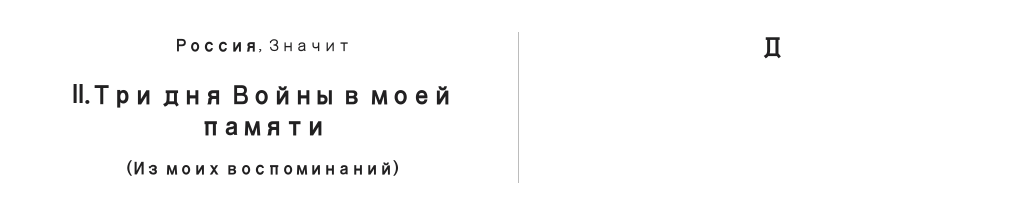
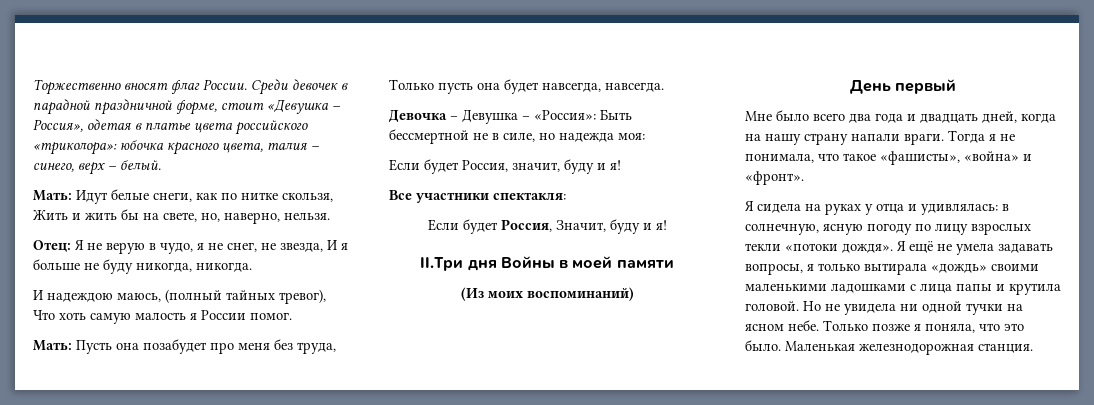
[173,38,352,53] Россия, Значит -> [33,79,348,95] [33,99,340,115] [33,119,308,135] [33,140,319,155] [33,160,161,175] [33,189,333,204] [33,209,330,224] [33,240,348,254] [33,259,252,274] [33,289,326,304] [33,310,292,324] [33,339,336,354] [389,79,664,94] [389,109,632,124] [389,129,645,144] [389,159,621,174] [389,190,566,203] [427,219,667,234] Торжественно вносят флаг России. Среди девочек в парадной праздничной форме, стоит «Девушка – Россия», одетая в платье цвета российского «триколора»: юбочка красного цвета, талия – синего, верх – белый. // Мать: Идут белые снеги, как по нитке скользя, Жить и жить бы на свете, но, наверно, нельзя. // Отец: Я не верую в чудо, я не снег, не звезда, И я больше не буду никогда, никогда. // И надеждою маюсь, (полный тайных тревог), Что хоть самую малость я России помог. // Мать: Пусть она позабудет про меня без труда, Только пусть она будет навсегда, навсегда. // Девочка – Девушка – «Россия»: Быть бессмертной не в силе, но надежда моя: // Если будет Россия, значит, буду и я! // Все участники спектакля: // Если будет Россия, Значит, буду и я!
[762,37,783,59] Д -> [849,79,957,94] [745,110,1056,123] [745,130,1015,145] [745,151,1032,165] [745,171,804,185] [745,201,1009,215] [745,223,1031,235] [745,241,1053,255] [745,263,1039,275] [745,283,1061,295] [745,301,1023,315] [745,320,1024,333] [745,340,1033,355] День первый // Мне было всего два года и двадцать дней, когда на нашу страну напали враги. Тогда я не понимала, что такое «фашисты», «война» и «фронт». // Я сидела на руках у отца и удивлялась: в солнечную, ясную погоду по лицу взрослых текли «потоки дождя». Я ещё не умела задавать вопросы, я только вытирала «дождь» своими маленькими ладошками с лица папы и крутила головой. Но не увидела ни одной тучки на ясном небе. Только позже я поняла, что это было. Маленькая железнодорожная станция.

